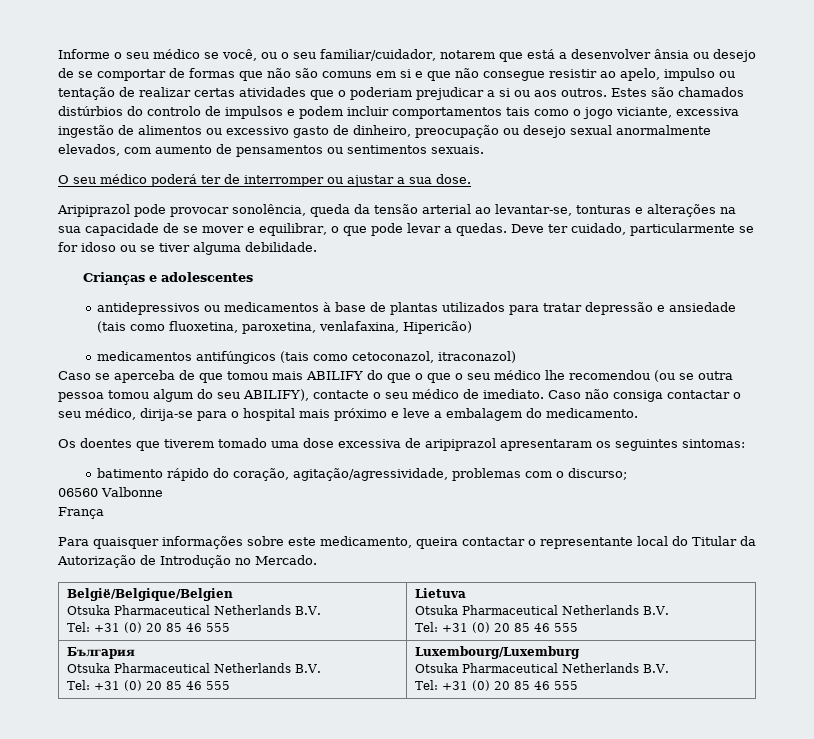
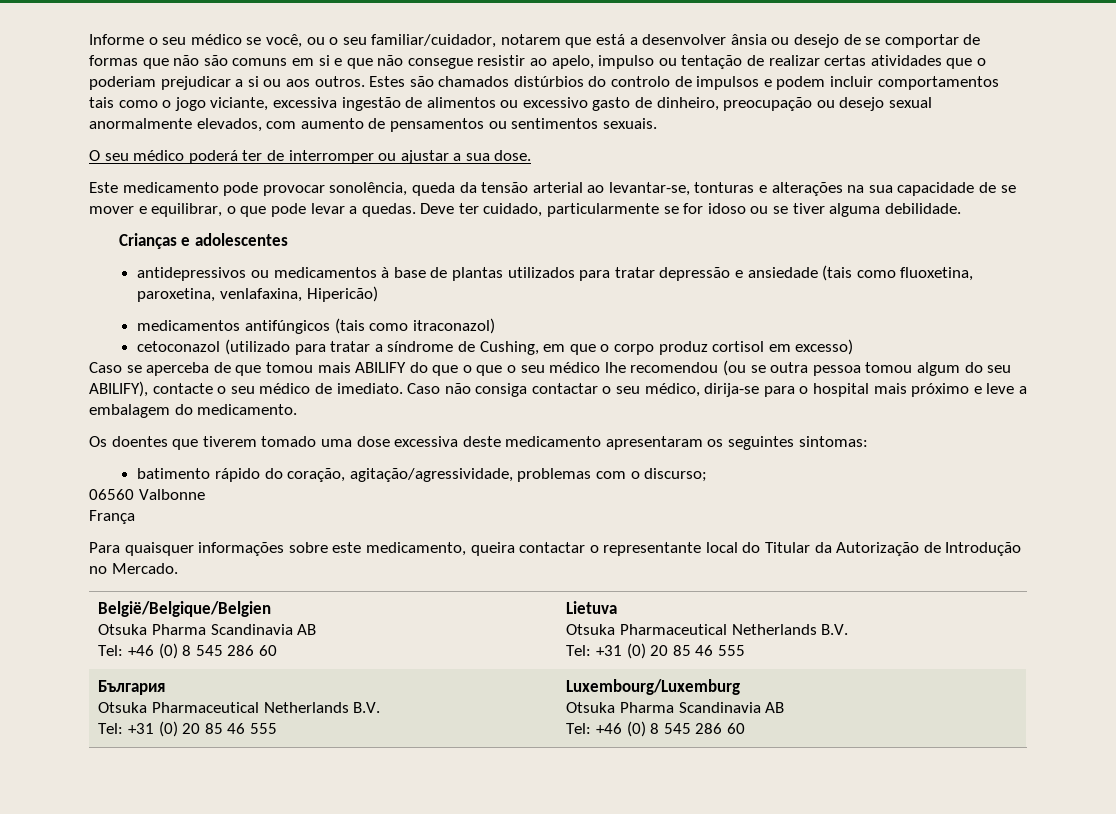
[57,204,130,217] Aripiprazol -> [89,182,219,193] Este medicamento
[352,351,435,363] cetoconazol, -> (409, 327) none
(517, 357) none -> [137,339,854,355] // cetoconazol (utilizado para tratar a síndrome de Cushing, em que o corpo produz cortisol em excesso)
[405,438,496,451] de aripiprazol -> [462,436,602,447] deste medicamento
[114,605,322,615] [67,622,231,633] Pharmaceutical Netherlands B.V. // Tel: +31 (0) 20 85 46 555 -> [152,624,317,635] [98,643,277,659] Pharma Scandinavia AB // Tel: +46 (0) 8 545 286 60
[462,663,670,673] [415,680,579,691] Pharmaceutical Netherlands B.V. // Tel: +31 (0) 20 85 46 555 -> [620,702,785,713] [566,721,745,737] Pharma Scandinavia AB // Tel: +46 (0) 8 545 286 60

